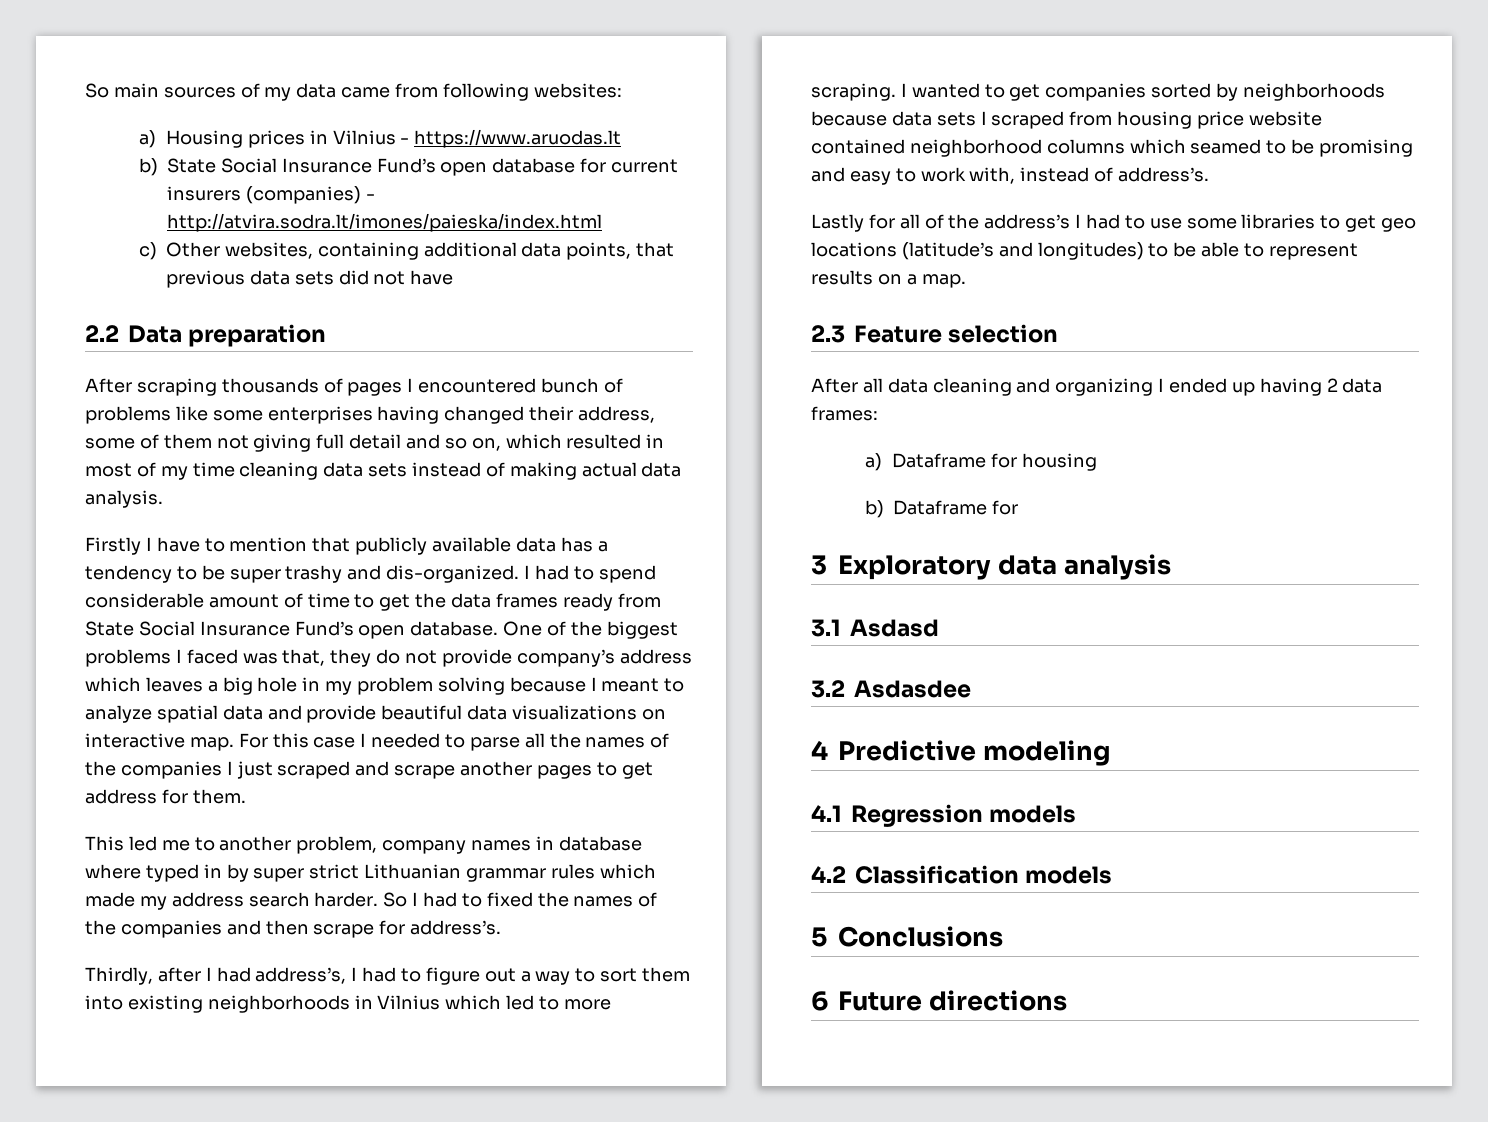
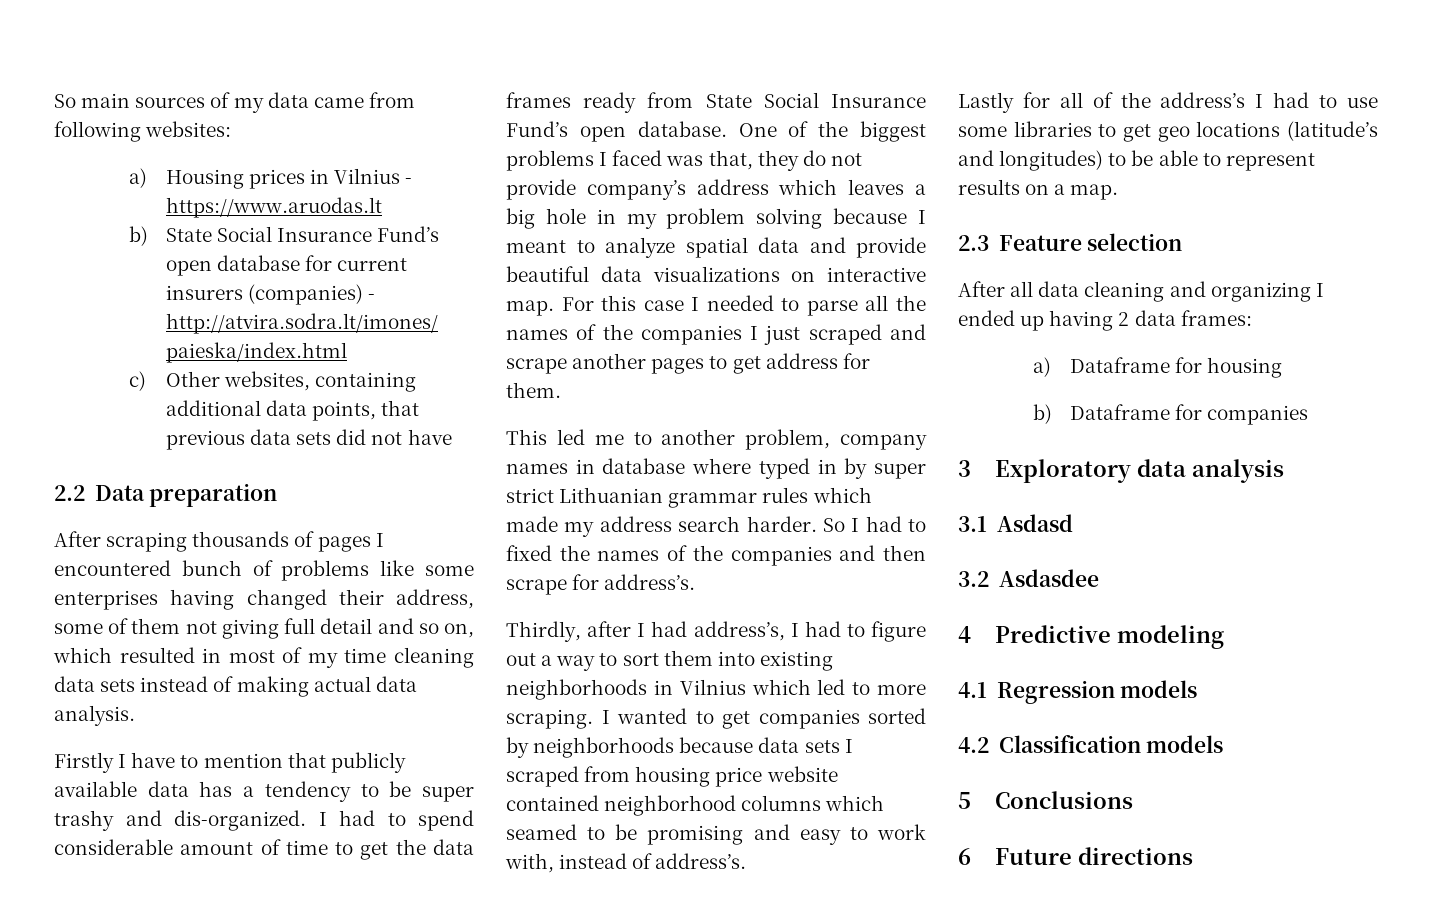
(1018, 507) none -> [1207,405,1309,425] companies

